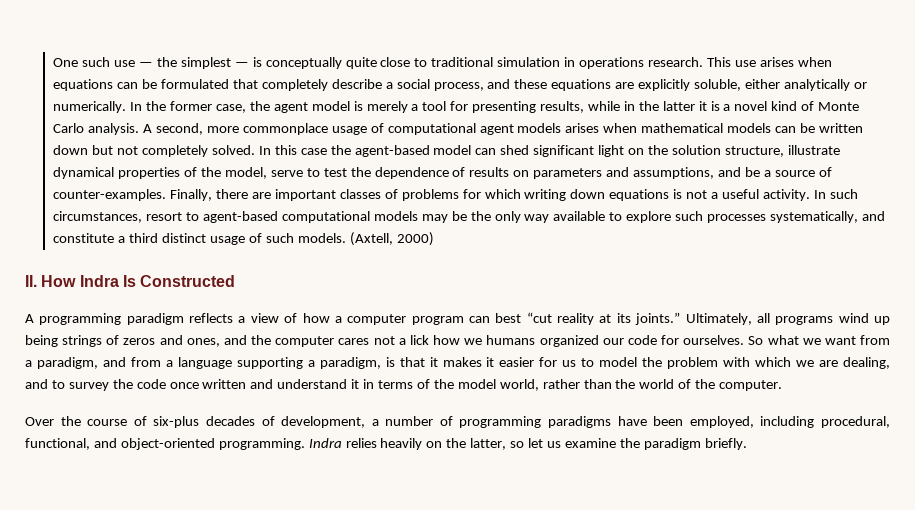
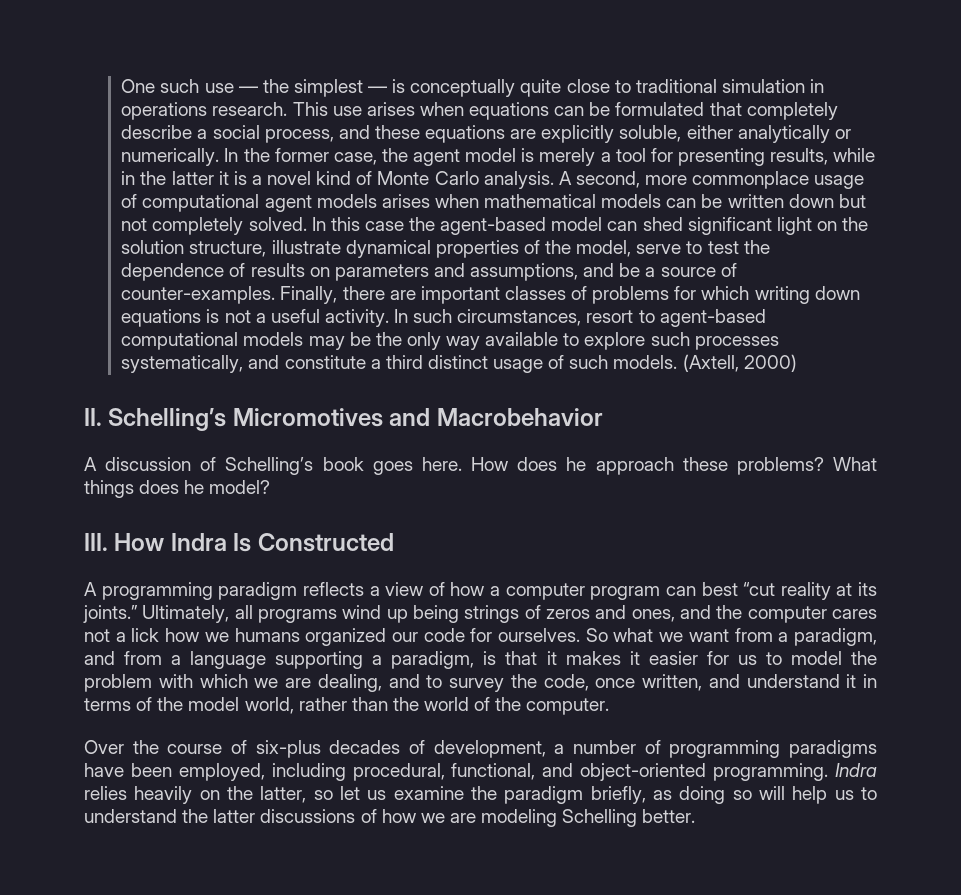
(37, 281) none -> [108,408,603,431] [84,457,877,475] [84,480,271,498] [84,533,108,551] Schelling’s Micromotives and Macrobehavior // A discussion of Schelling’s book goes here. How does he approach these problems? What things does he model? // III.
[136,379,247,389] code once written -> [543,674,702,691] code, once written,
[704,438,747,450] briefly. -> [590,786,878,804] [84,809,696,827] briefly, as doing so will help us to understand the latter discussions of how we are modeling Schelling better.

